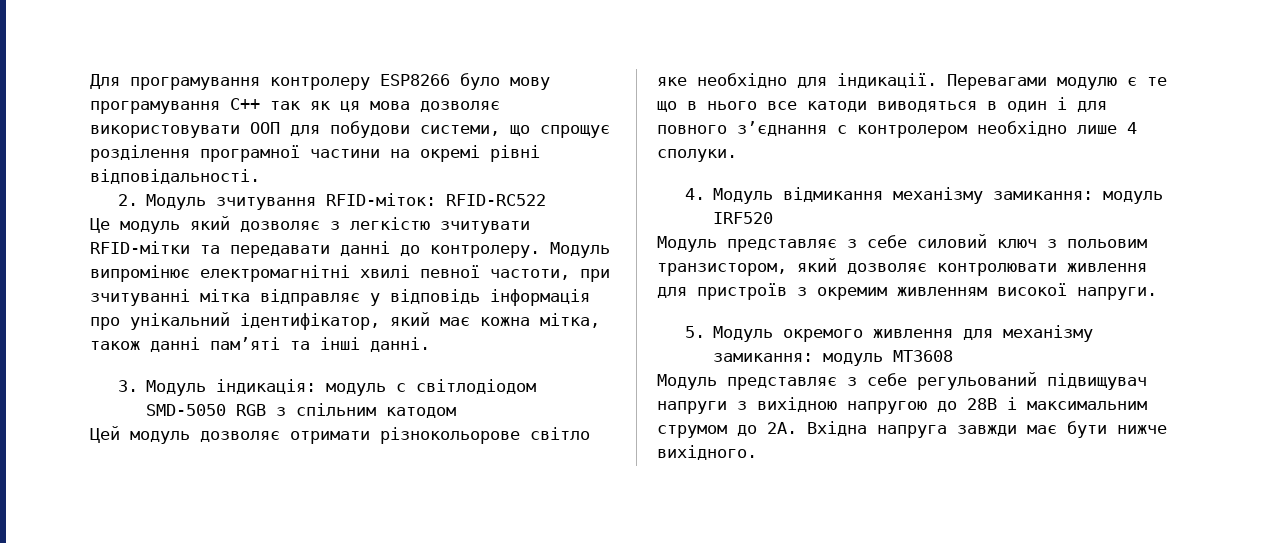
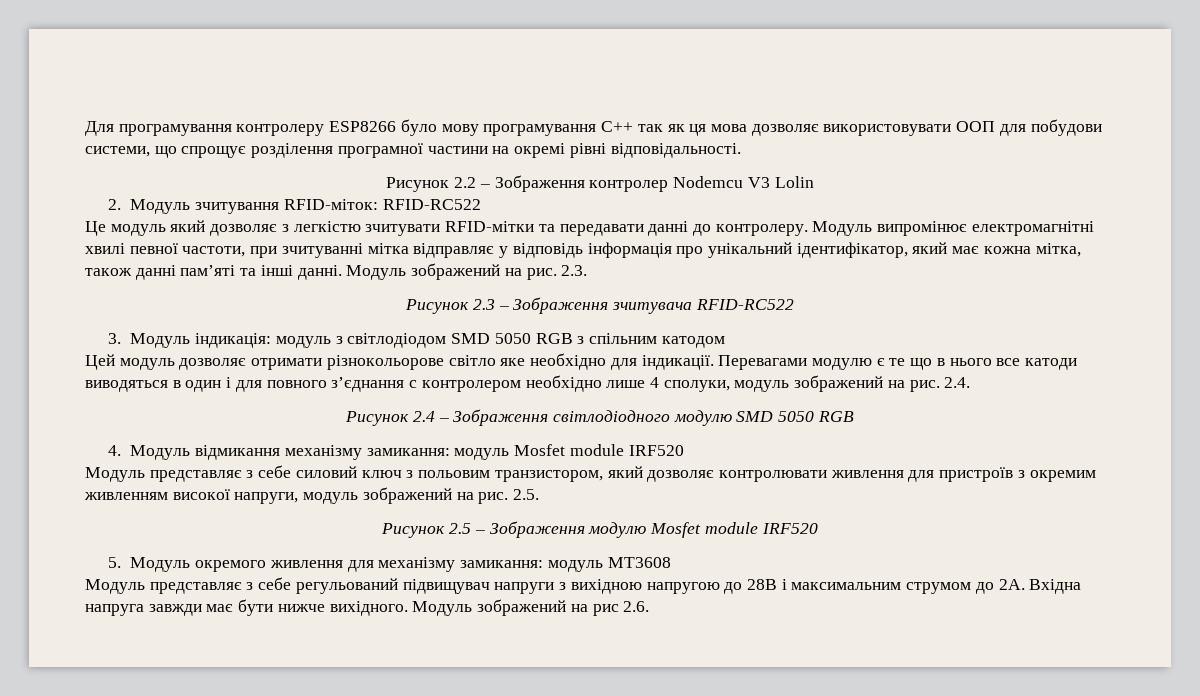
(260, 176) none -> [386,175,814,192] // Рисунок 2.2 – Зображення контролер Nodemcu V3 Lolin
(430, 344) none -> [346,263,588,280] [405,297,794,314] Модуль зображений на рис. 2.3. // Рисунок 2.3 – Зображення зчитувача RFID-RC522
[396,379,537,394] [146,404,227,416] с світлодіодом SMD-5050 -> [335,333,531,348] з світлодіодом SMD 5050
[657,149,737,162] сполуки. -> [663,375,971,392] [345,409,854,426] сполуки, модуль зображений на рис. 2.4. // Рисунок 2.4 – Зображення світлодіодного модулю SMD 5050 RGB
(1164, 197) none -> [514,444,624,456] Mosfet module
[1077,287,1157,300] напруги. -> [234,487,540,504] [381,521,818,538] напруги, модуль зображений на рис. 2.5. // Рисунок 2.5 – Зображення модулю Mosfet module IRF520
(757, 452) none -> [412,599,650,616] Модуль зображений на рис 2.6.

